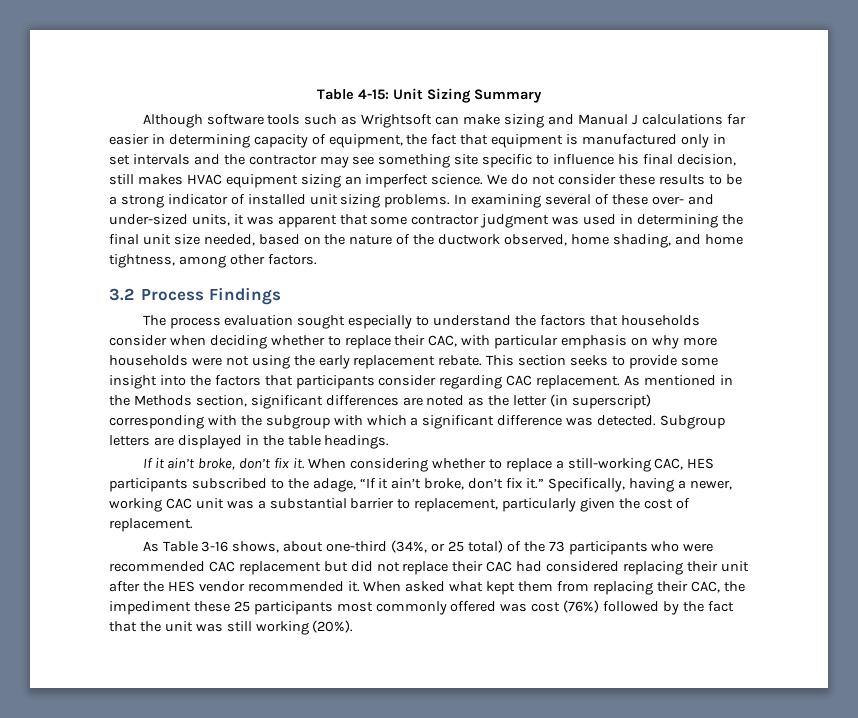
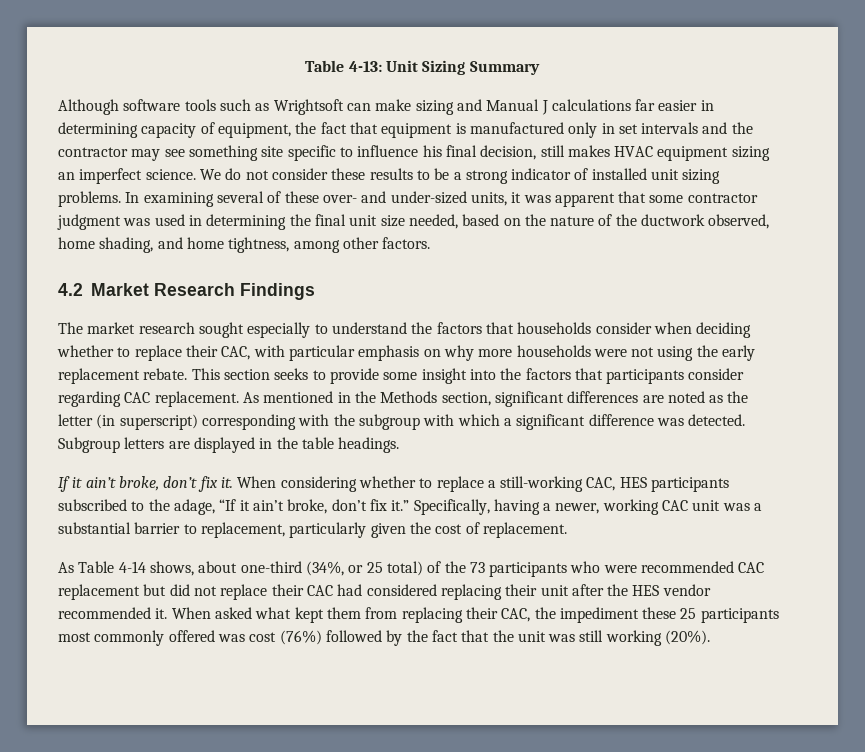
[317,89,390,100] Table 4-15: -> [305,60,382,72] Table 4-13:
[109,288,205,301] 3.2 Process -> [58,283,235,296] 4.2 Market Research
[169,315,294,329] process evaluation -> [87,322,195,334] market research
[201,541,229,552] 3-16 -> [118,561,146,573] 4-14

